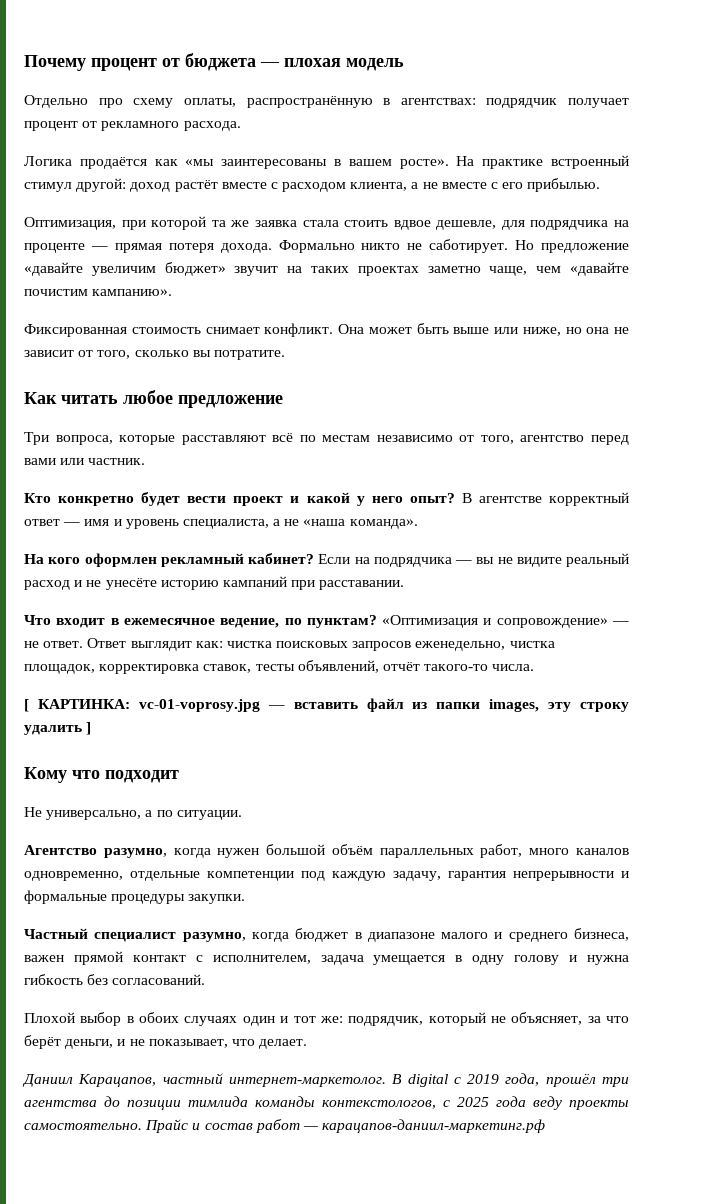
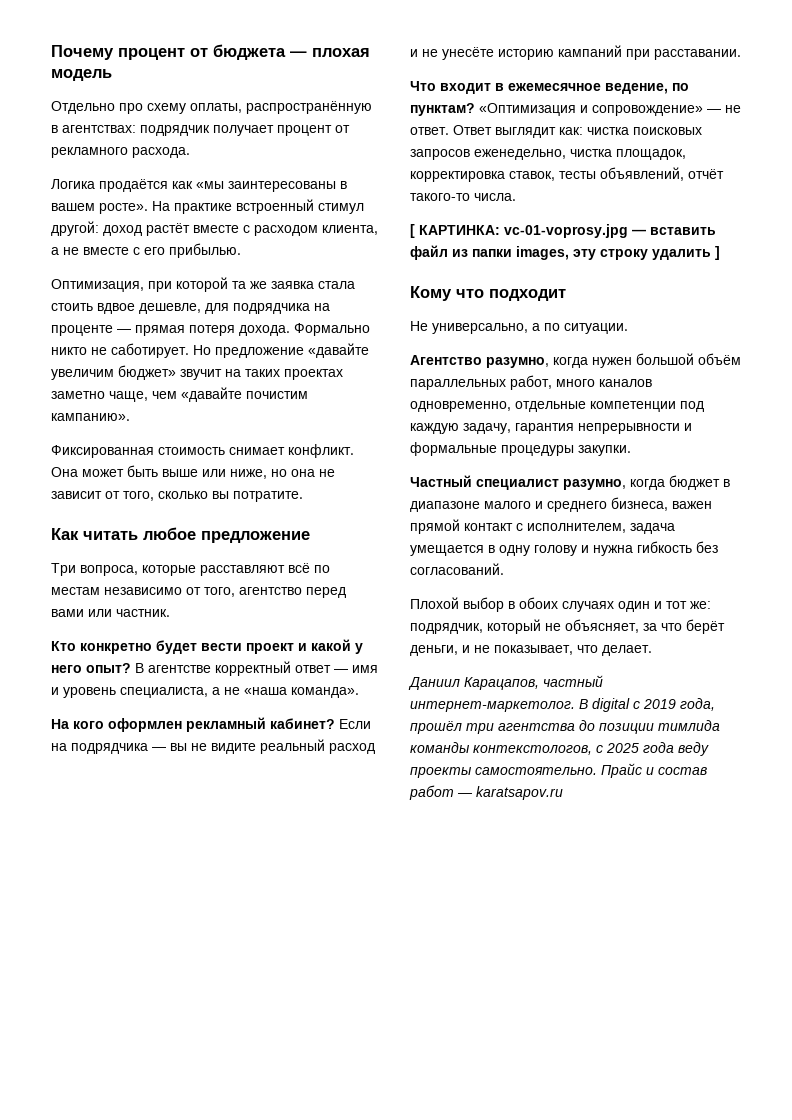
[322,1119,546,1133] карацапов-даниил-маркетинг.рф -> [476,786,563,800] karatsapov.ru

